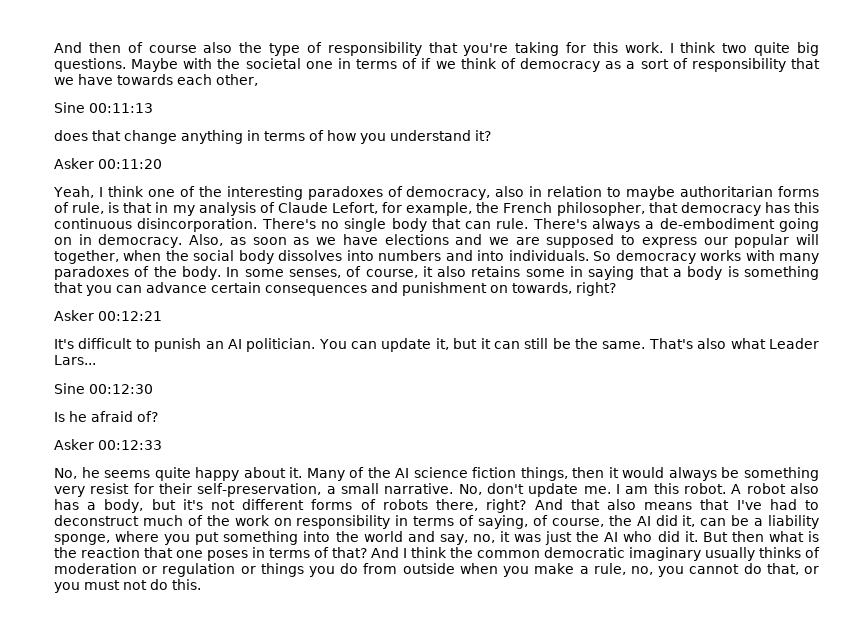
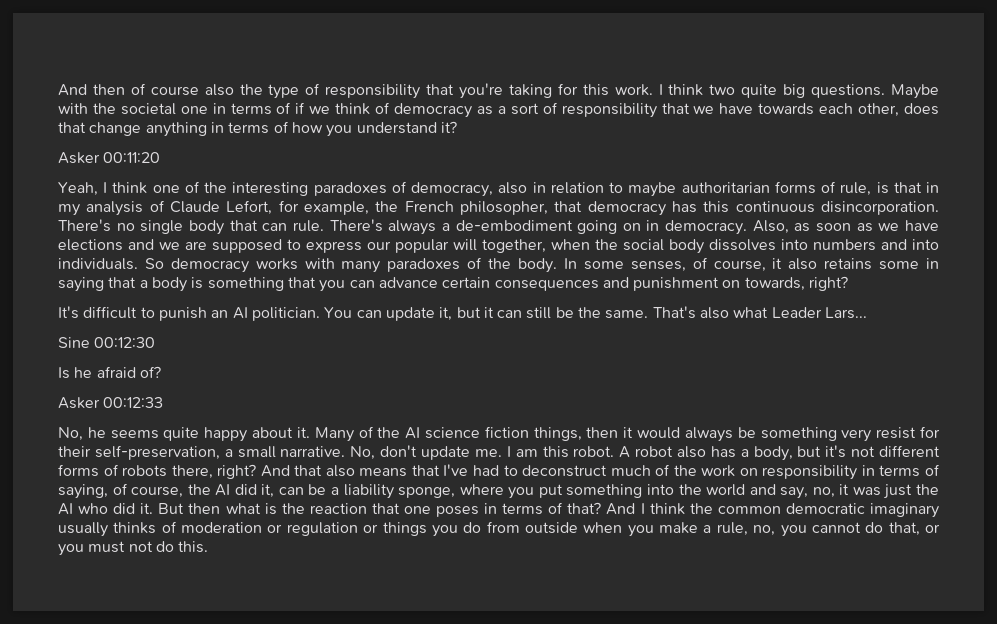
[54,102,153,113] // Sine 00:11:13 // -> (900, 110) none
[54,310,162,321] // Asker 00:12:21 -> (849, 283) none

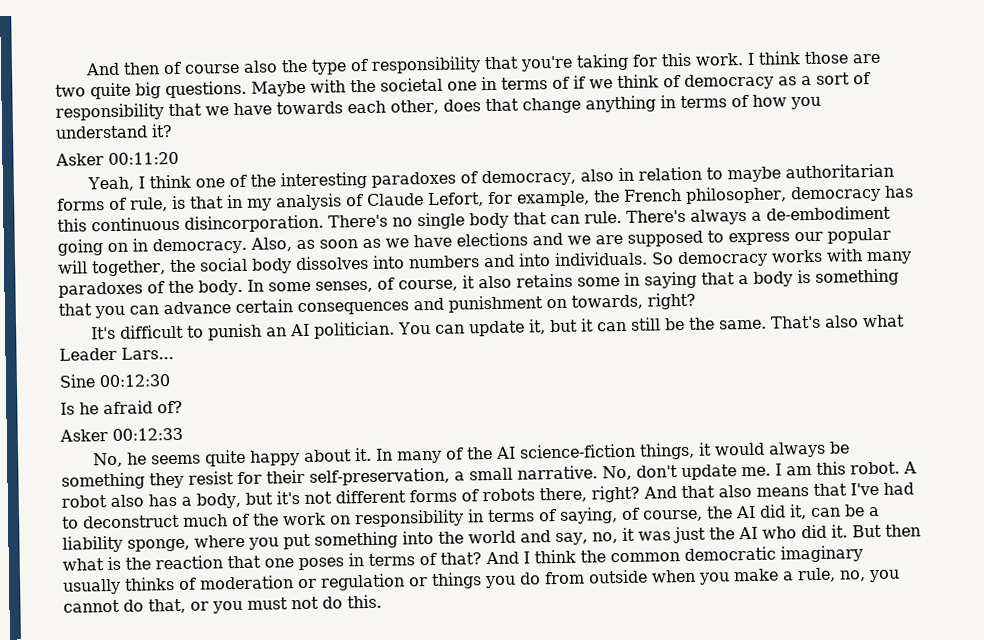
(704, 90) none -> [804,51,882,65] those are
[554,201,583,212] that -> (787, 195) none
[551,239,590,250] when -> (166, 268) none
[314,427,354,442] Many -> [376,448,443,464] In many
[425,426,619,441] science fiction things, then -> [519,442,696,460] science-fiction things,
[841,429,872,442] very -> [149,472,184,489] they

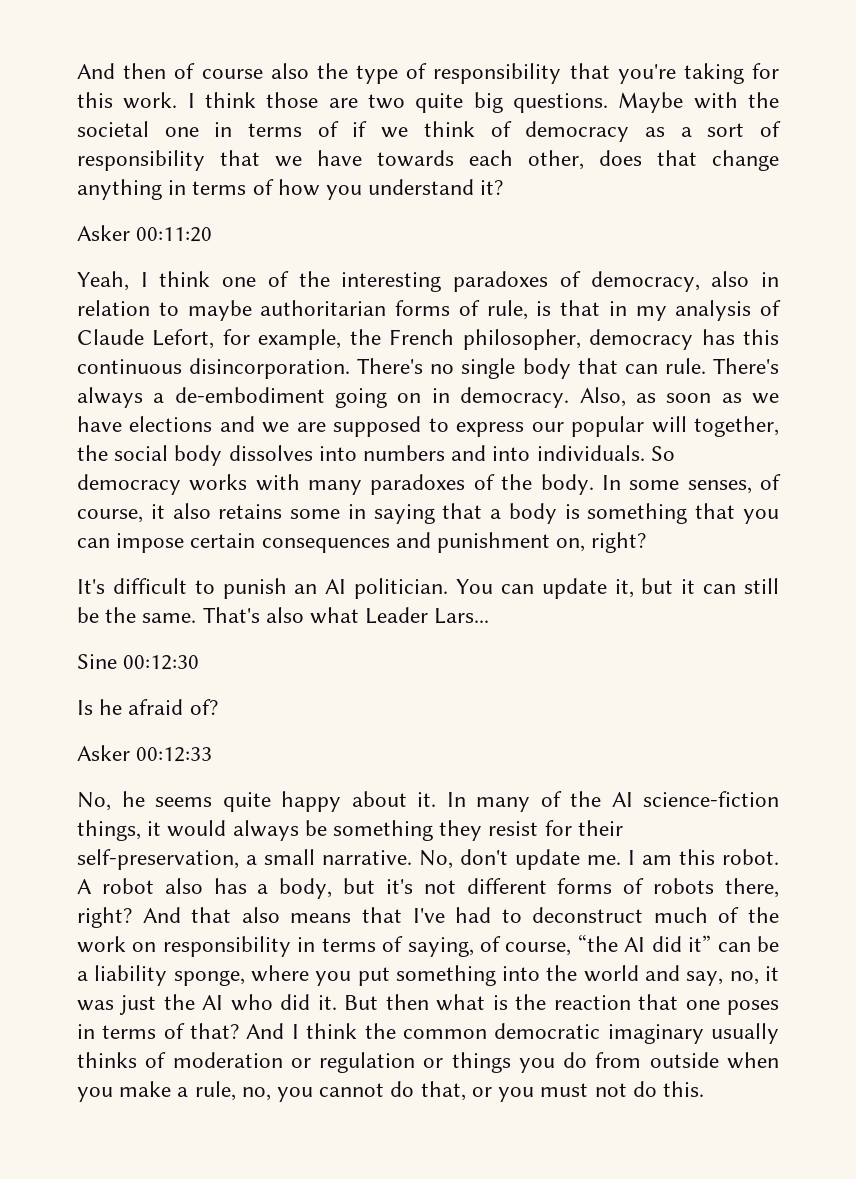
[163,301,231,315] advance -> [116,533,185,553] impose
[546,294,643,310] on towards, -> [556,538,586,552] on,
[706,506,733,519] the -> [577,934,618,952] “the
[789,504,807,520] it, -> [688,935,712,952] it”

